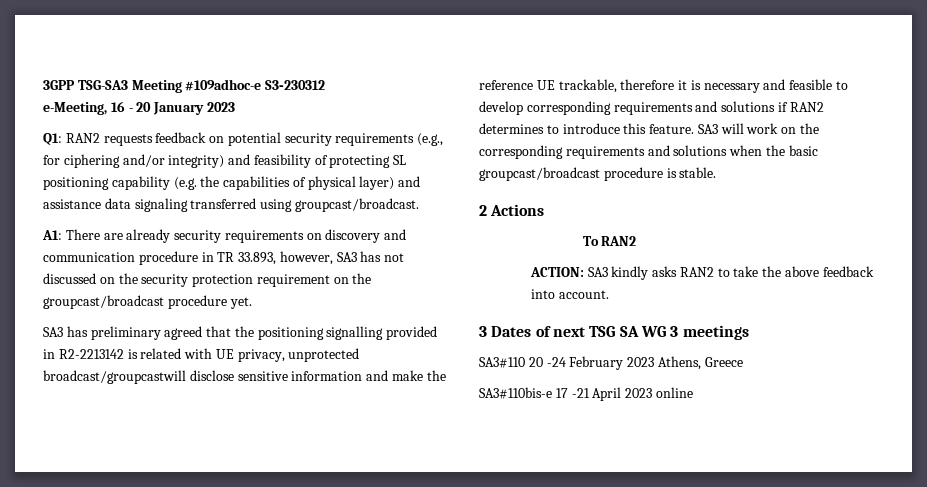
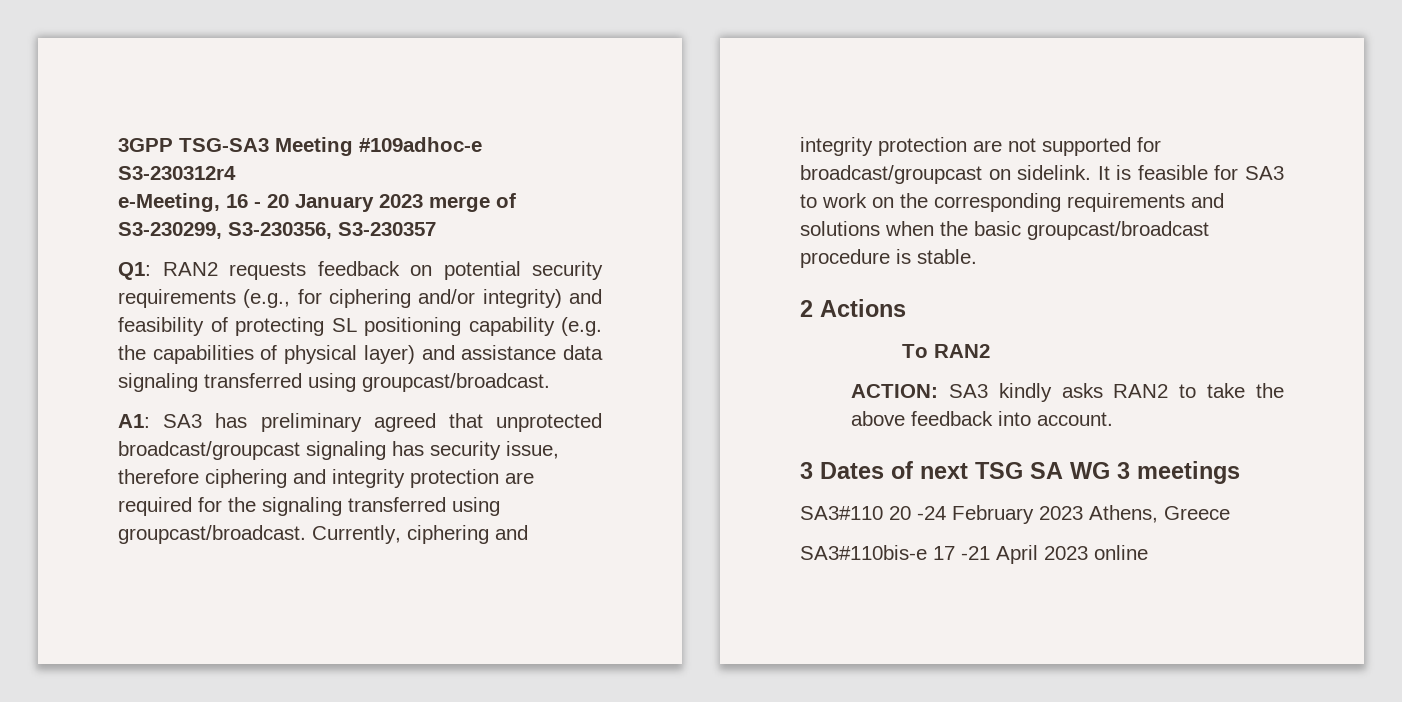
[265,80,326,90] S3‑230312 -> [118,166,236,180] S3‑230312r4
(235, 107) none -> [429,193,516,212] [118,222,436,239] merge of S3-230299, S3-230356, S3-230357
[65,229,407,243] [43,251,405,265] [43,273,372,287] [43,295,252,309] There are already security requirements on discovery and communication procedure in TR 33.893, however, SA3 has not discussed on the security protection requirement on the groupcast/broadcast procedure yet. // -> (150, 421) none
[234,326,438,340] [43,348,360,362] [43,370,446,384] [479,79,849,93] [479,101,824,115] [479,123,744,134] the positioning signalling provided in R2-2213142 is related with UE privacy, unprotected broadcast/groupcastwill disclose sensitive information and make the reference UE trackable, therefore it is necessary and feasible to develop corresponding requirements and solutions if RAN2 determines to introduce this feature. SA3 will -> [496,413,602,432] [118,441,559,460] [118,469,534,488] [118,497,500,516] [118,525,528,544] [800,137,1161,156] [800,165,1284,184] [800,194,817,208] unprotected broadcast/groupcast signaling has security issue, therefore ciphering and integrity protection are required for the signaling transferred using groupcast/broadcast. Currently, ciphering and integrity protection are not supported for broadcast/groupcast on sidelink. It is feasible for SA3 to

